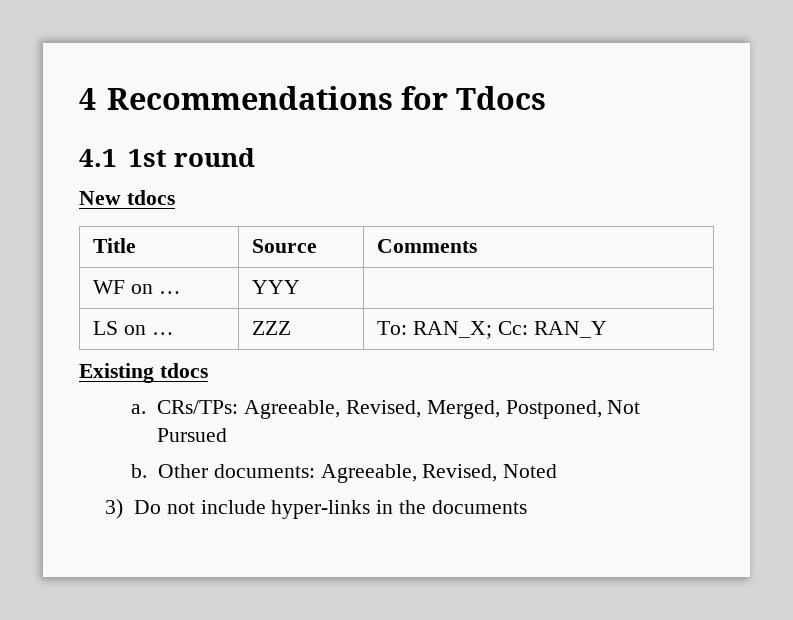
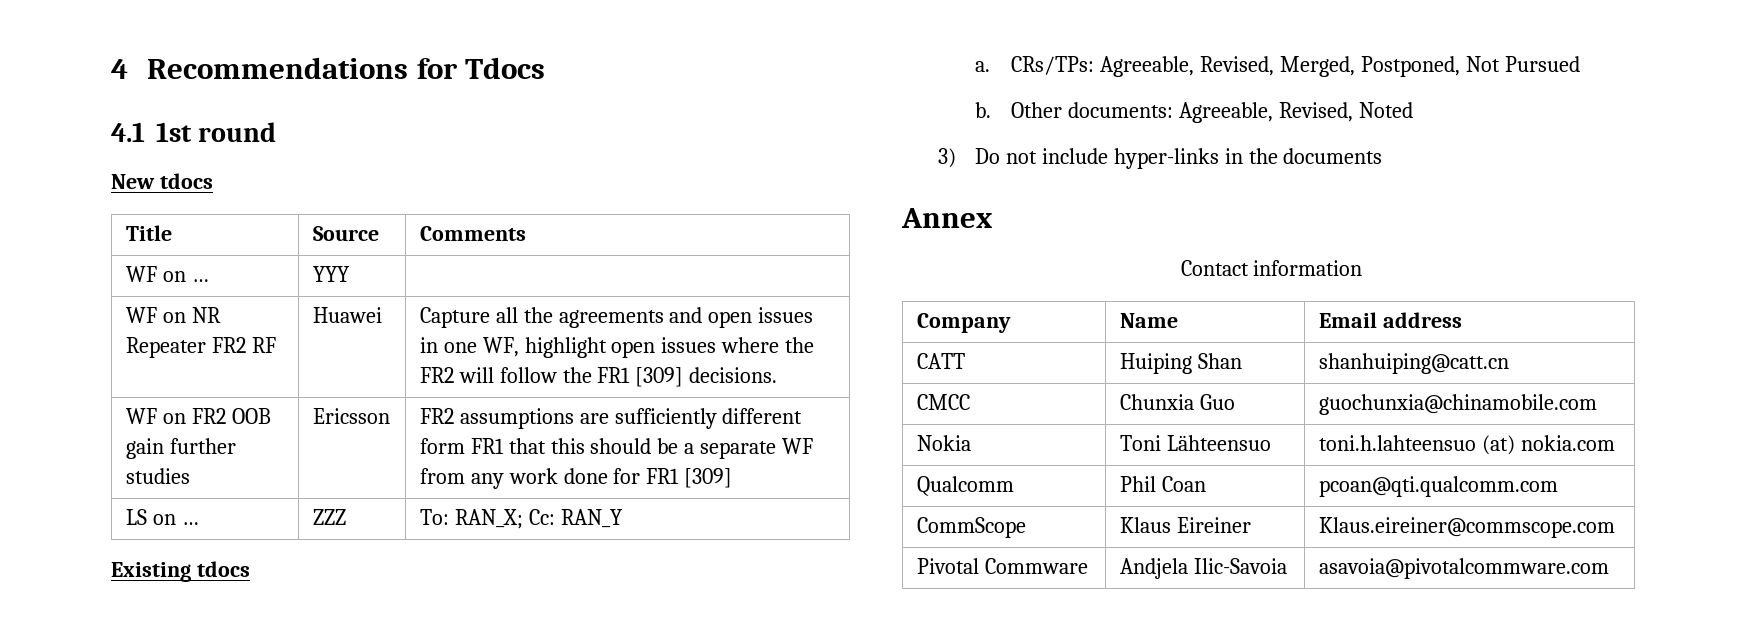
(301, 287) none -> [125,307,221,323] [125,337,276,358] [312,307,382,323] [419,307,814,328] [419,337,815,358] [419,367,778,387] [125,408,271,424] [125,438,236,459] [125,468,190,484] [312,408,390,424] [419,408,803,429] [419,438,814,459] [419,468,733,489] // WF on NR Repeater FR2 RF | Huawei | Capture all the agreements and open issues in one WF, highlight open issues where the FR2 will follow the FR1 [309] decisions. // WF on FR2 OOB gain further studies | Ericsson | FR2 assumptions are sufficiently different form FR1 that this should be a separate WF from any work done for FR1 [309]
(527, 507) none -> [901,208,993,228] [1180,260,1363,276] [916,313,1011,333] [1119,313,1178,328] [1318,312,1462,328] [916,353,965,369] [1119,353,1242,374] [1318,353,1509,374] [916,394,970,410] [1119,394,1235,410] [1318,394,1597,415] [916,435,971,451] [1119,435,1271,451] [1318,435,1615,455] [916,476,1014,496] [1119,476,1206,492] [1318,476,1558,497] [916,517,1026,538] [1119,517,1251,533] [1318,517,1615,538] [916,558,1088,574] [1119,558,1287,579] [1318,558,1609,579] // Annex // Contact information // Company | Name | Email address // CATT | Huiping Shan | shanhuiping@catt.cn // CMCC | Chunxia Guo | guochunxia@chinamobile.com // Nokia | Toni Lähteensuo | toni.h.lahteensuo (at) nokia.com // Qualcomm | Phil Coan | pcoan@qti.qualcomm.com // CommScope | Klaus Eireiner | Klaus.eireiner@commscope.com // Pivotal Commware | Andjela Ilic-Savoia | asavoia@pivotalcommware.com

